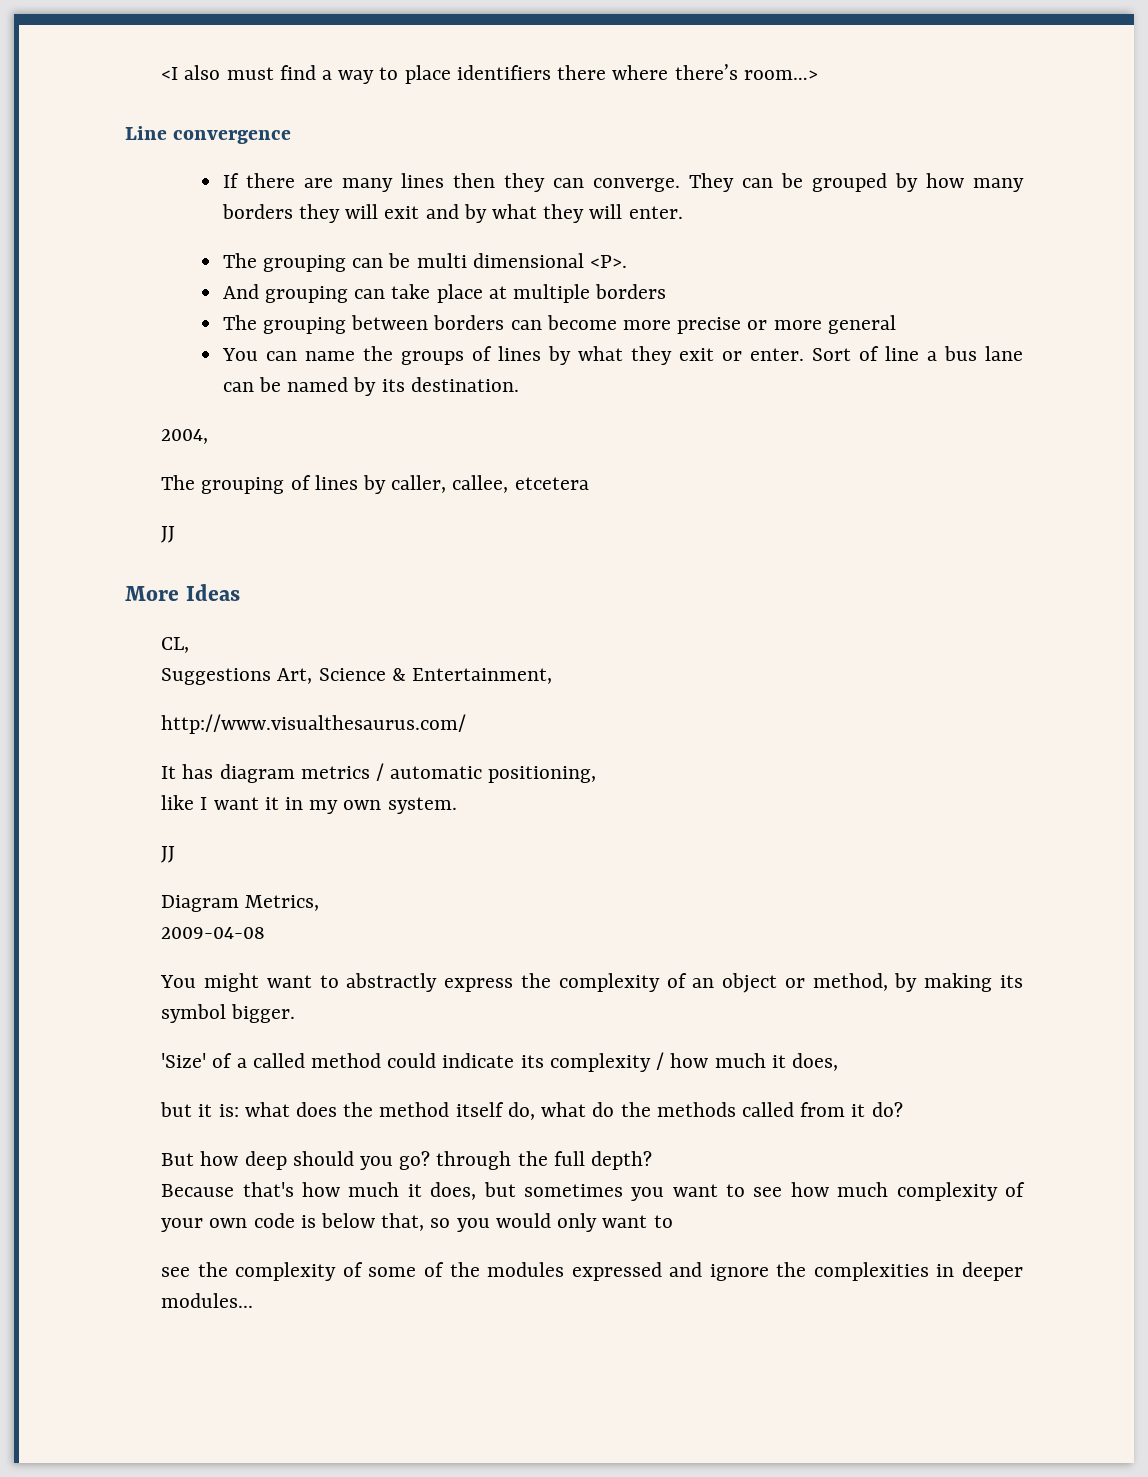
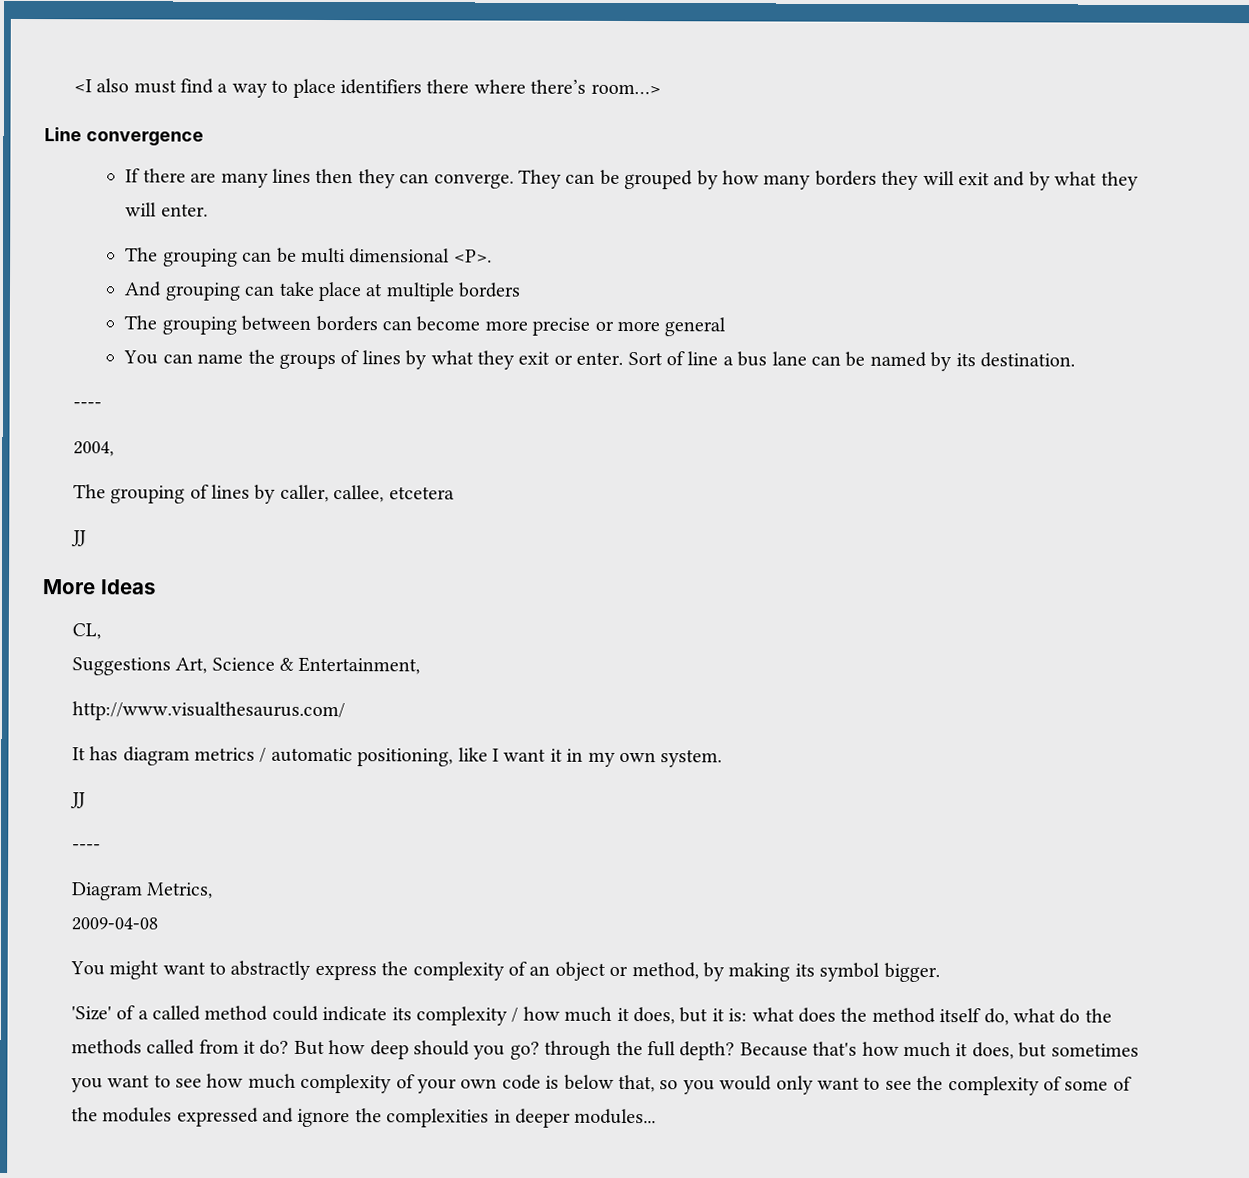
(519, 384) none -> [72,402,102,409] // ----
(597, 774) // -> (454, 757) none
(176, 854) none -> [71,844,101,851] // ----
(838, 1062) // -> (675, 1016) none
(903, 1109) // -> (290, 1047) none
(653, 1160) // -> (736, 1051) none
(673, 1221) // -> (881, 1083) none

